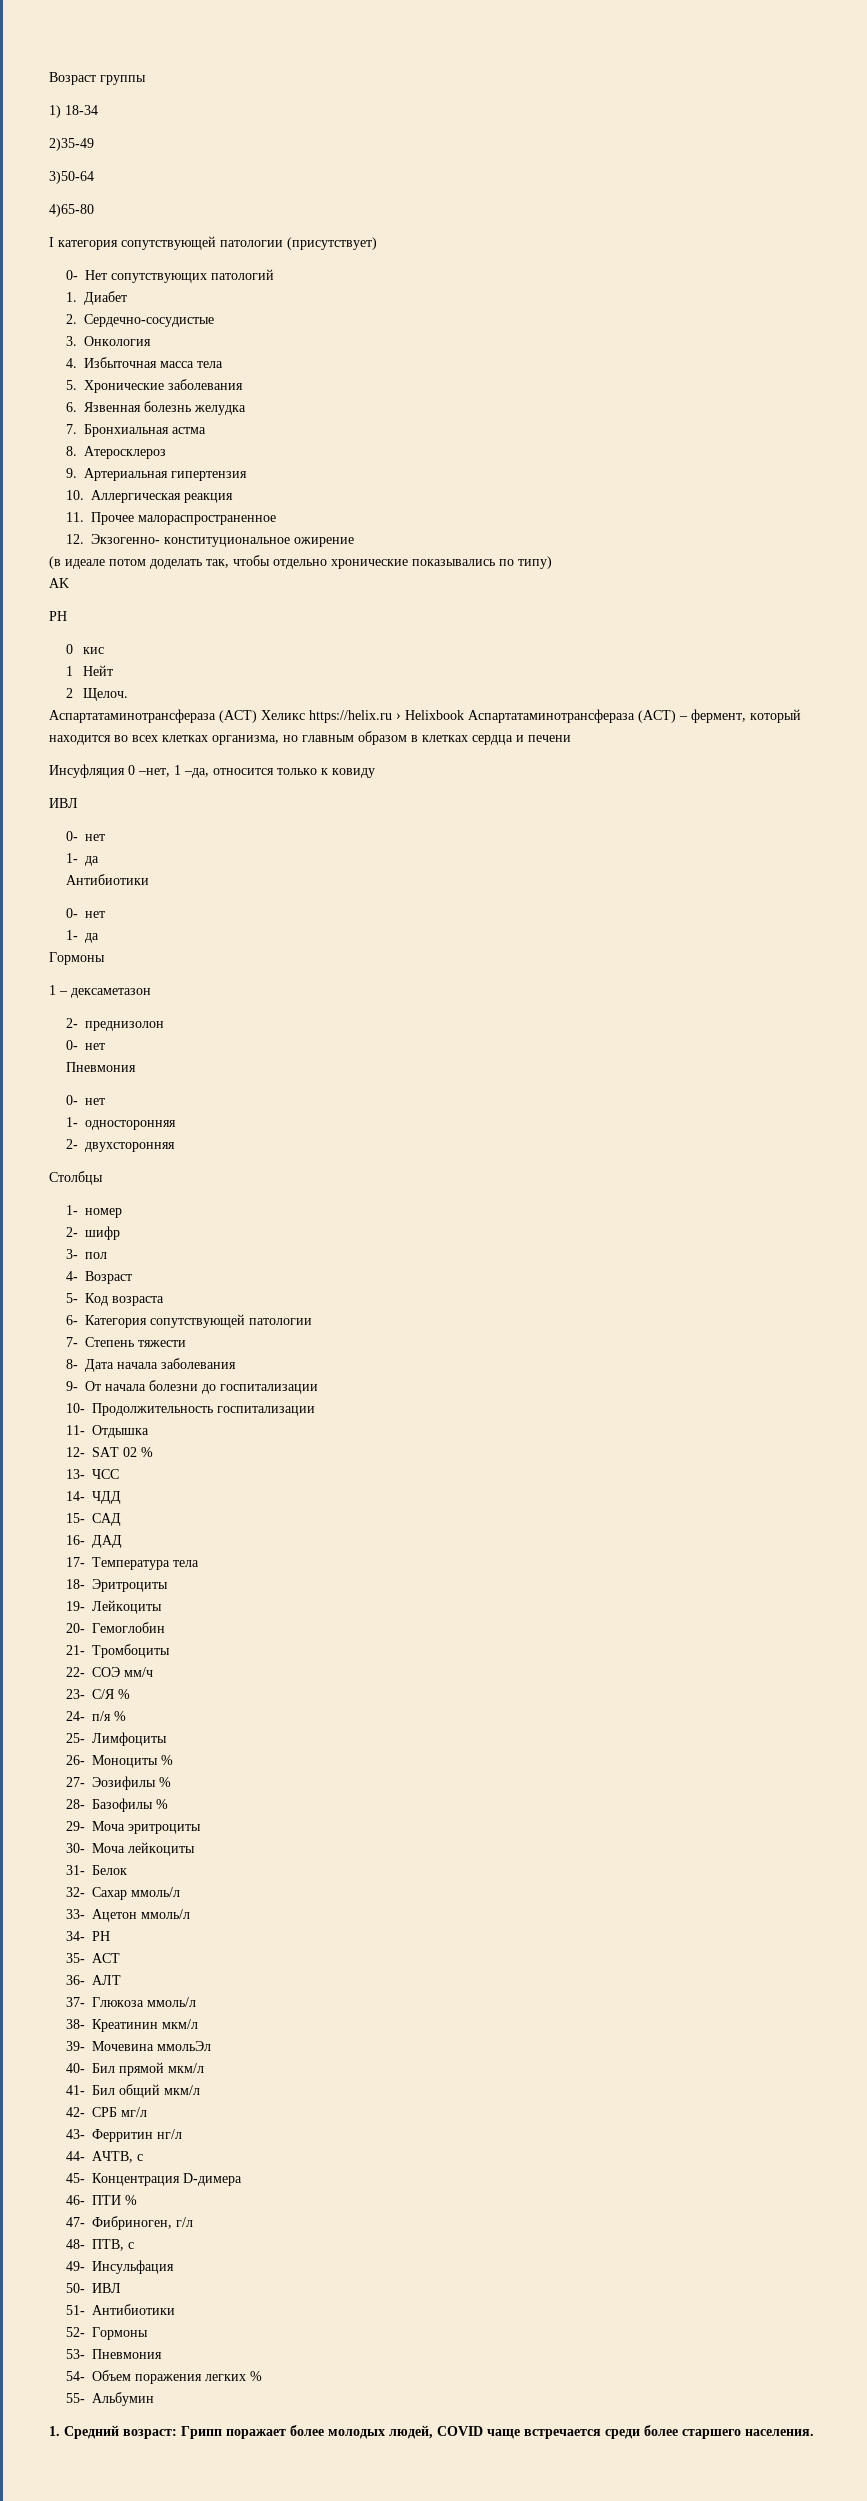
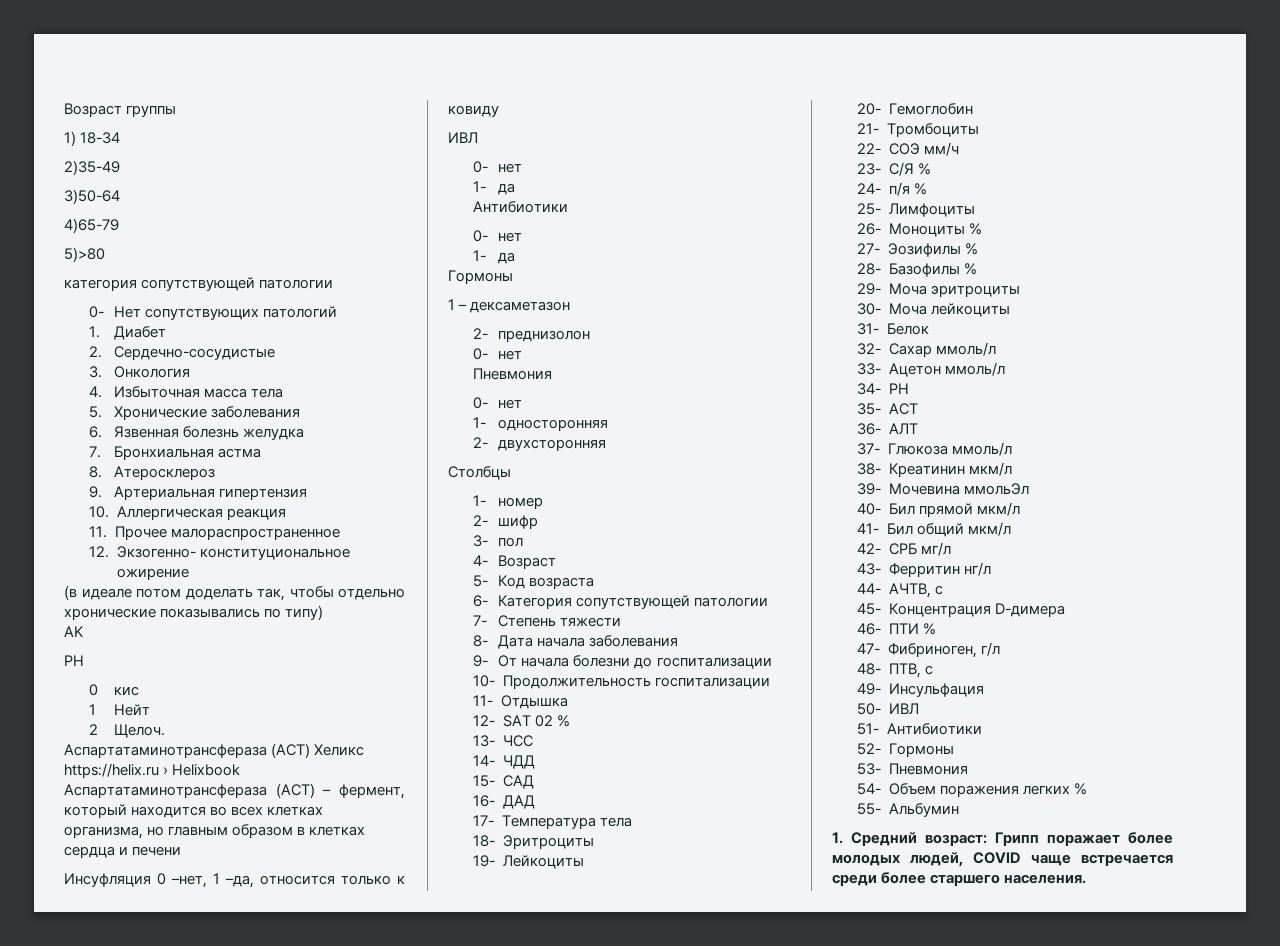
[49,204,94,217] [49,237,54,247] 4)65-80 // I -> [64,218,119,233] [64,247,105,262] 4)65-79 // 5)>80 //
[287,237,377,250] (присутствует) -> (334, 284) none

